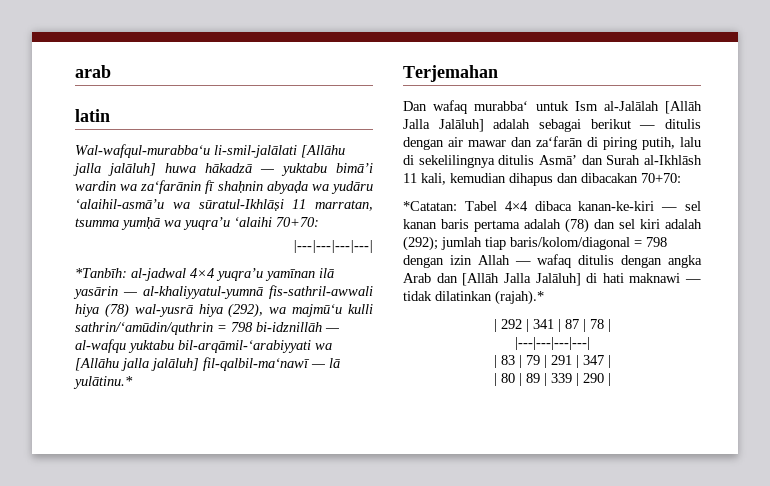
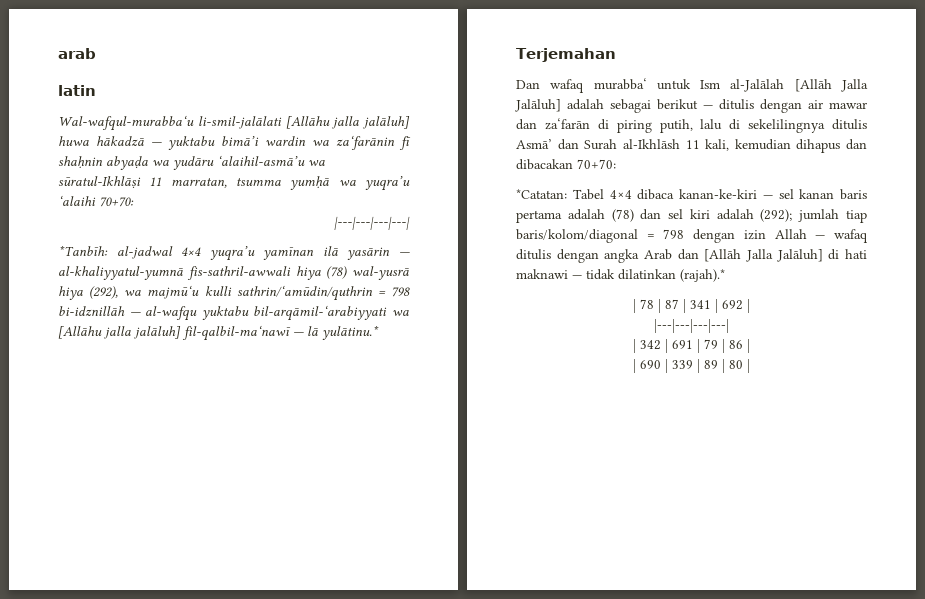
[500,319,611,332] [514,337,590,350] [493,355,611,368] [493,373,604,386] 292 | 341 | 87 | 78 | // |---|---|---|---| // | 83 | 79 | 291 | 347 | // | 80 | 89 | 339 | 290 -> [640,299,750,313] [654,319,729,333] [633,339,750,353] [633,359,743,373] 78 | 87 | 341 | 692 | // |---|---|---|---| // | 342 | 691 | 79 | 86 | // | 690 | 339 | 89 | 80

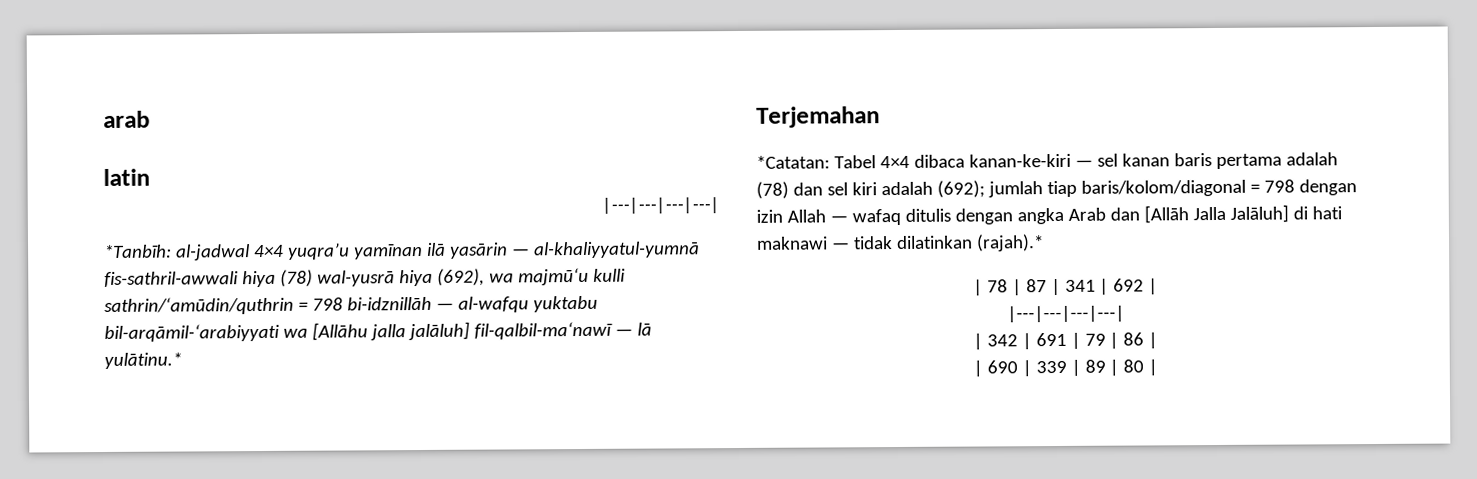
[58,115,410,131] [58,135,411,150] [58,155,325,170] [58,176,410,191] [58,195,134,207] // Wal-wafqul-murabba‘u li-smil-jalālati [Allāhu jalla jalāluh] huwa hākadzā — yuktabu bimā’i wardin wa za‘farānin fī shaḥnin abyaḍa wa yudāru ‘alaihil-asmā’u wa sūratul-Ikhlāṣi 11 marratan, tsumma yumḥā wa yuqra’u ‘alaihi 70+70: -> (150, 177) none
[89,286,119,299] (292), -> [436,268,485,286] (692),
[516,78,868,93] [515,99,867,113] [516,118,867,133] [516,139,867,153] [516,159,616,170] // Dan wafaq murabba‘ untuk Ism al-Jalālah [Allāh Jalla Jalāluh] adalah sebagai berikut — ditulis dengan air mawar dan za‘farān di piring putih, lalu di sekelilingnya ditulis Asmā’ dan Surah al-Ikhlāsh 11 kali, kemudian dihapus dan dibacakan 70+70: -> (880, 117) none
[760,209,793,222] (292); -> [936,180,985,198] (692);

